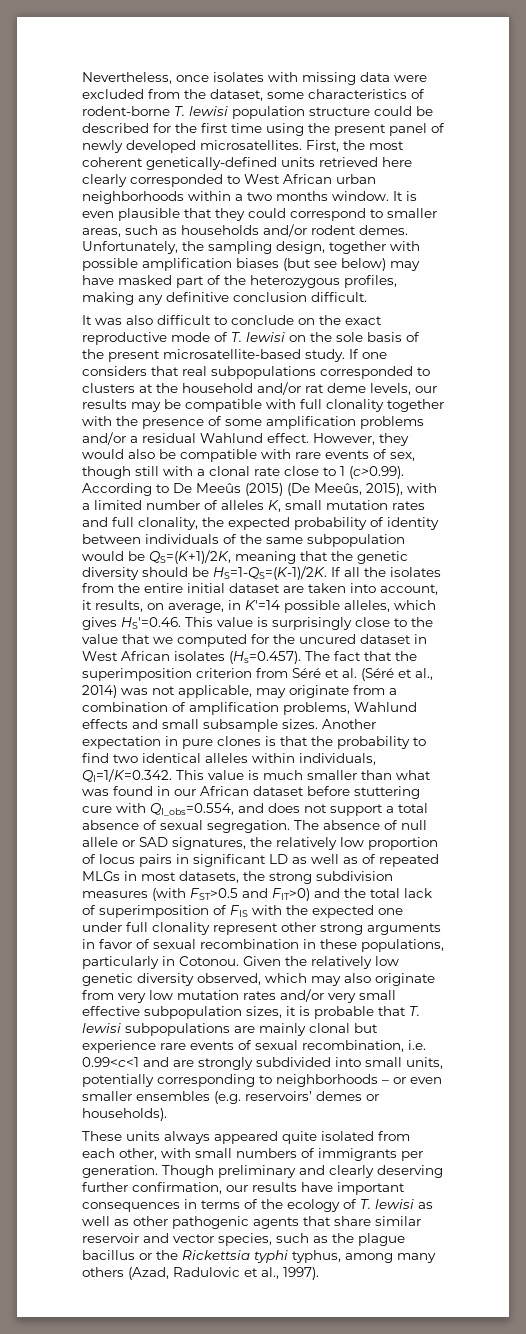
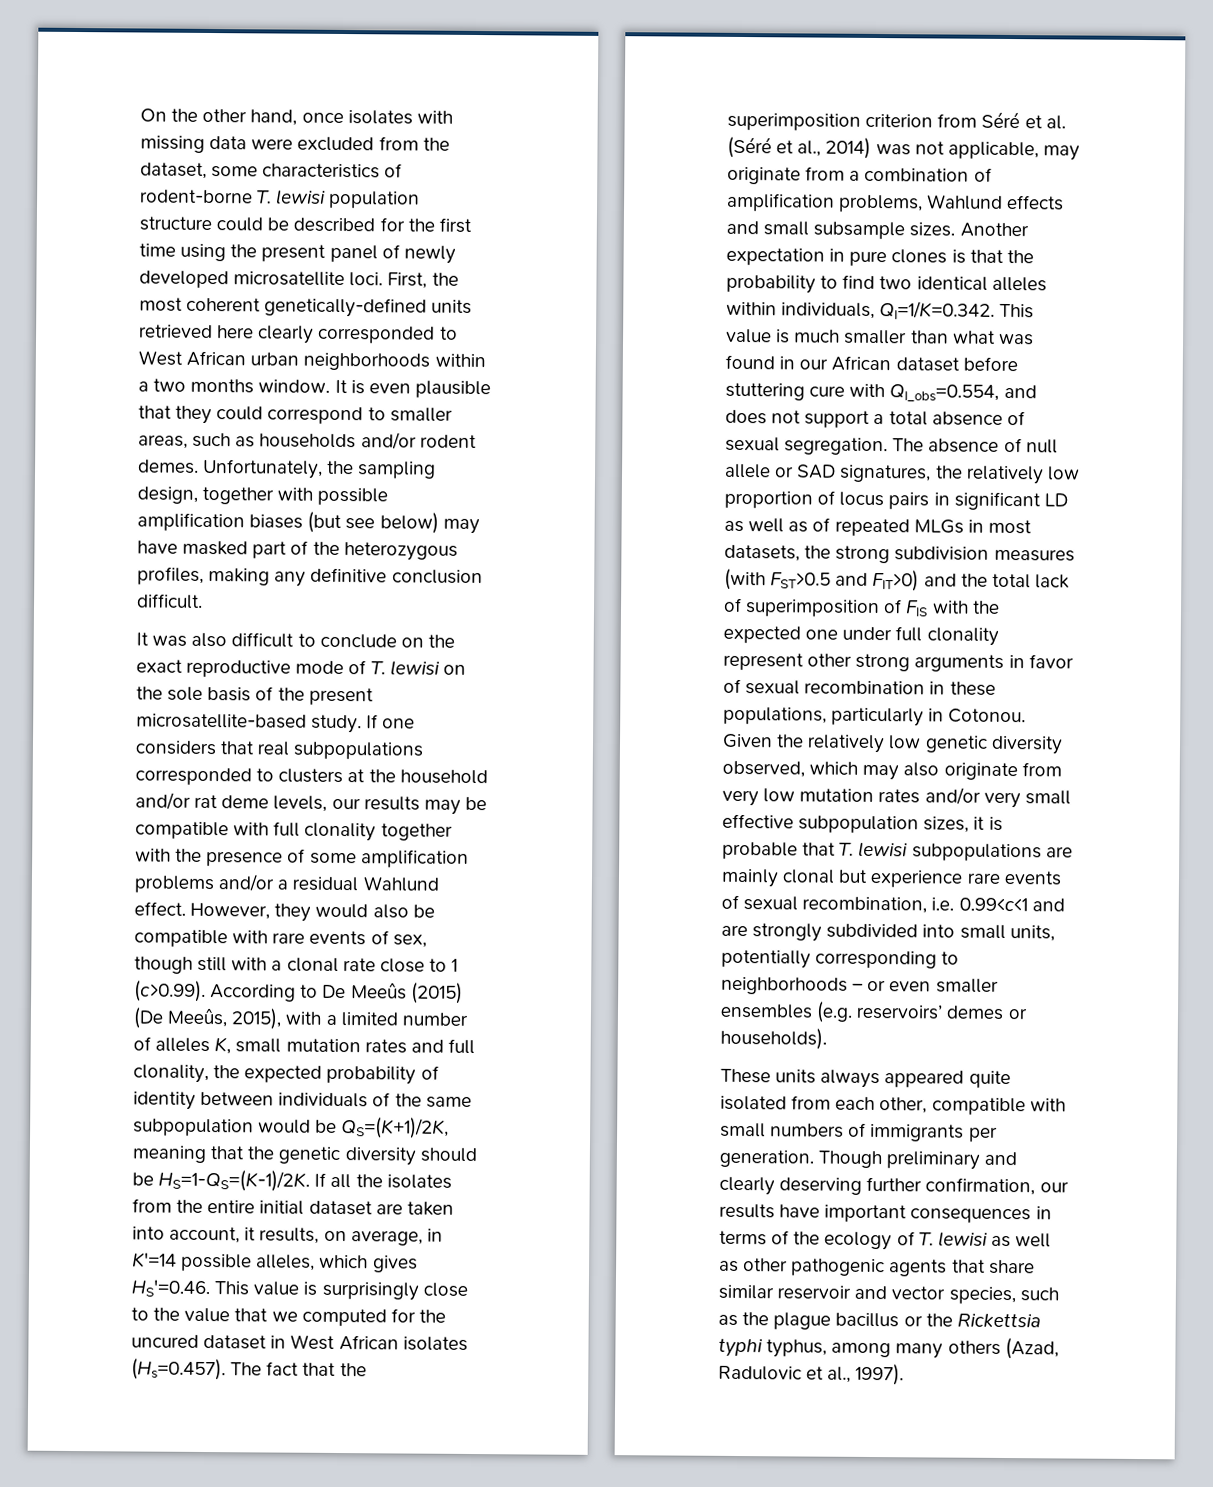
[82,72,172,84] Nevertheless, -> [140,108,298,126] On the other hand,
[200,140,302,150] microsatellites. -> [233,271,384,287] microsatellite loci.
(157, 1154) none -> [931,1097,1026,1116] compatible

